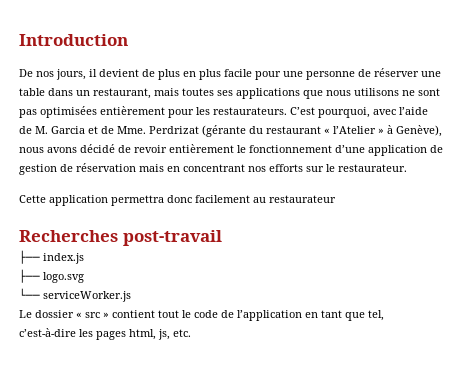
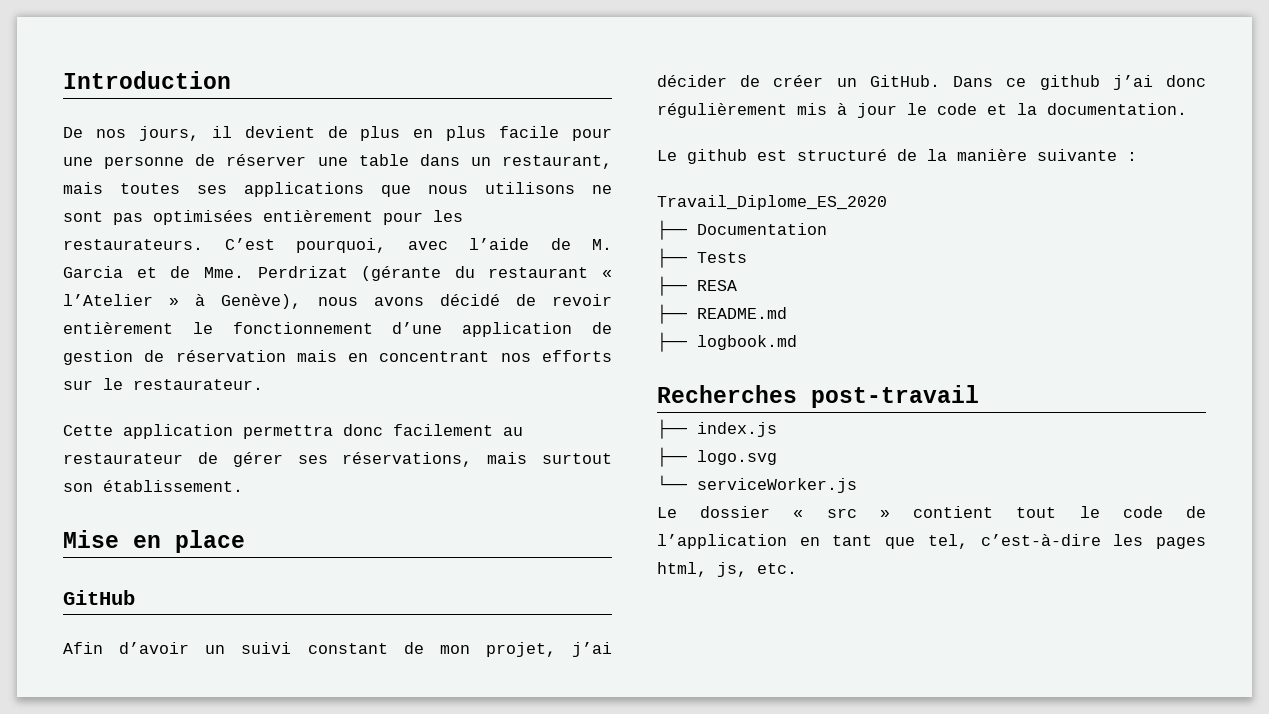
(336, 199) none -> [197,452,612,467] [63,480,243,492] [63,530,245,553] [63,590,135,605] [63,642,612,657] [657,75,1206,90] [657,103,1187,118] [657,149,1137,164] [657,195,887,210] [657,220,827,240] [657,248,747,268] [657,276,737,296] [657,304,787,324] [657,332,797,352] de gérer ses réservations, mais surtout son établissement. // Mise en place // GitHub // Afin d’avoir un suivi constant de mon projet, j’ai décider de créer un GitHub. Dans ce github j’ai donc régulièrement mis à jour le code et la documentation. // Le github est structuré de la manière suivante : // Travail_Diplome_ES_2020 // ├── Documentation // ├── Tests // ├── RESA // ├── README.md // ├── logbook.md

